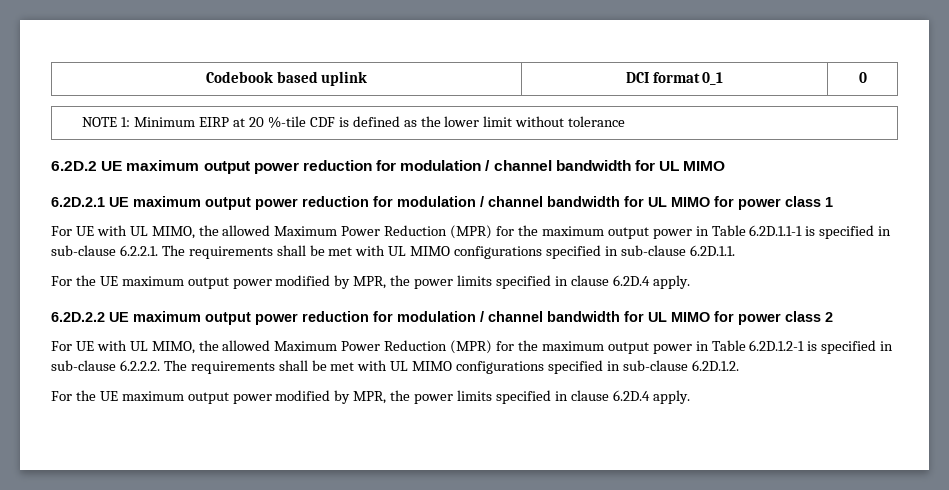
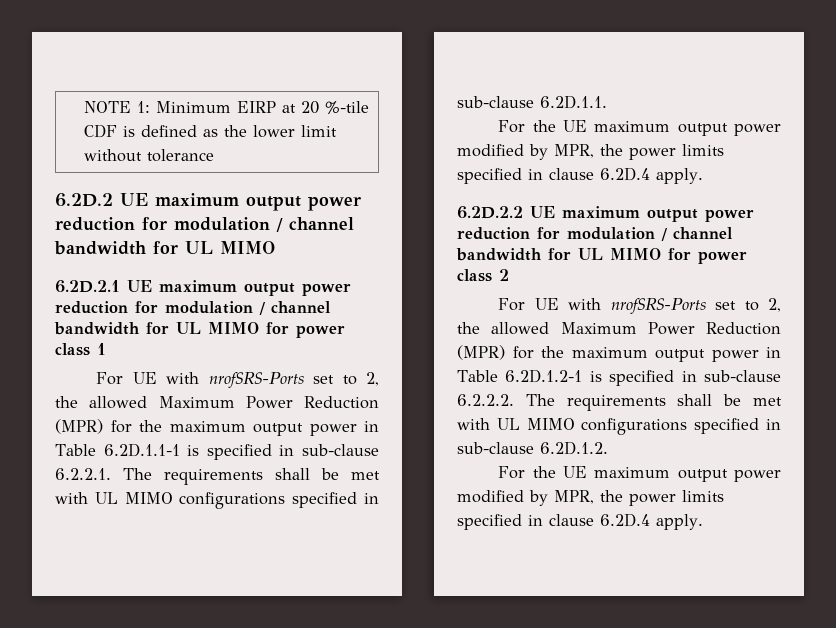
[205,71,368,86] [625,72,724,85] [858,72,867,83] Codebook based uplink | DCI format 0_1 | 0 // -> (84, 107) none
[129,226,195,239] UL MIMO, -> [208,372,379,389] nrofSRS-Ports set to 2,
[129,341,195,354] UL MIMO, -> [610,298,781,315] nrofSRS-Ports set to 2,

